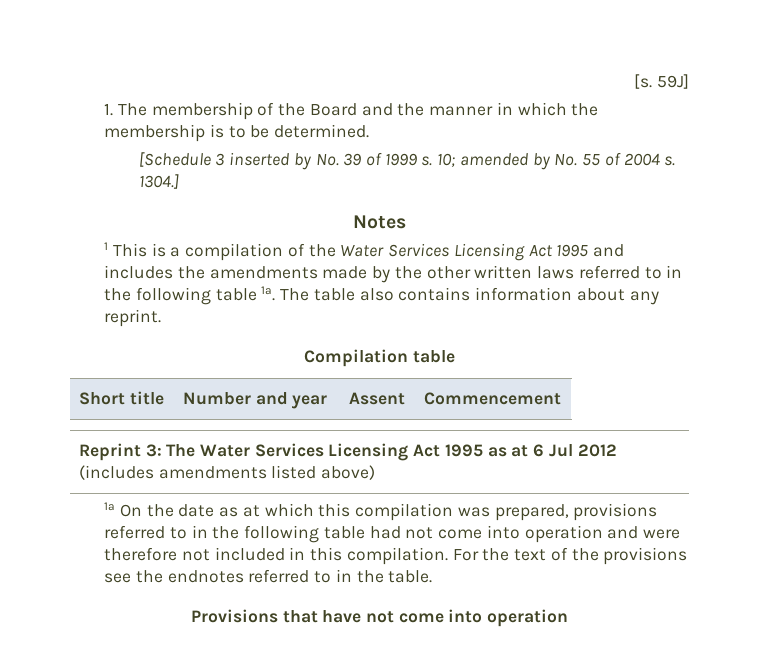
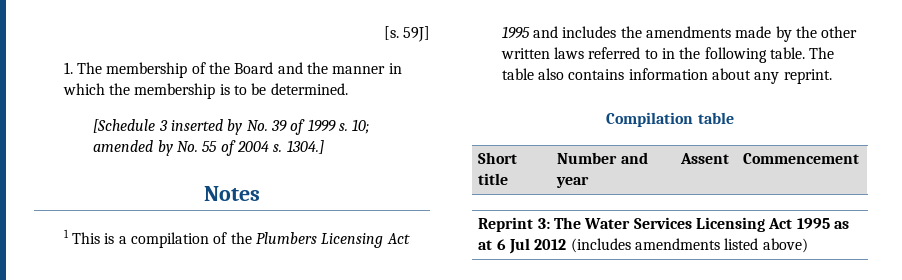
[340,243,450,257] Water Services -> [255,232,317,244] Plumbers
[215,286,276,301] table 1a. -> [769,47,805,59] table.
[104,502,658,521] [104,525,681,543] [104,547,688,565] [104,569,433,583] [190,609,569,627] // 1a On the date as at which this compilation was prepared, provisions referred to in the following table had not come into operation and were therefore not included in this compilation. For the text of the provisions see the endnotes referred to in the table. // Provisions that have not come into operation -> (808, 245) none

